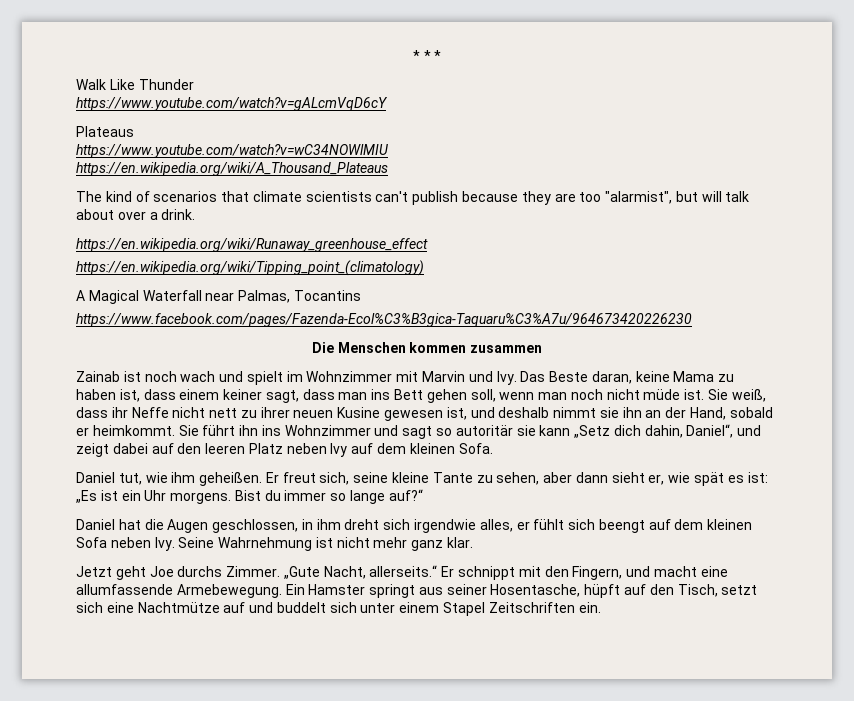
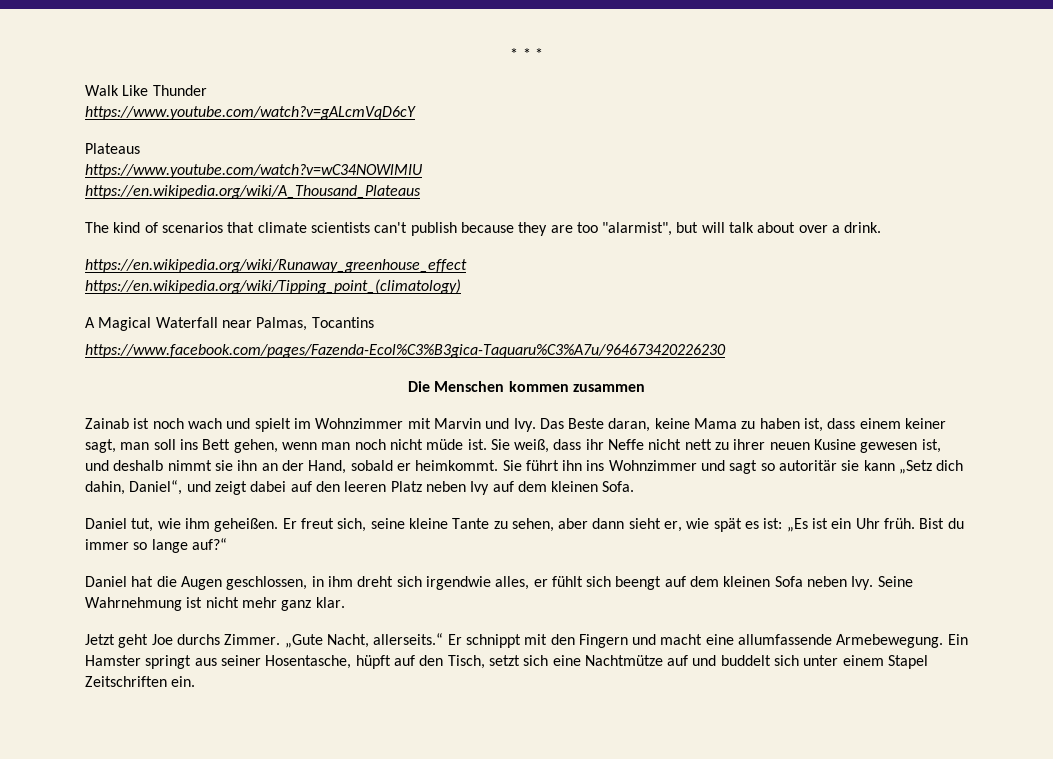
[302,389,496,403] dass man ins Bett gehen soll, -> [120,439,278,453] man soll ins Bett gehen,
[170,492,232,504] morgens. -> [884,518,916,529] früh.
[572,566,623,580] Fingern, -> [578,634,628,648] Fingern

